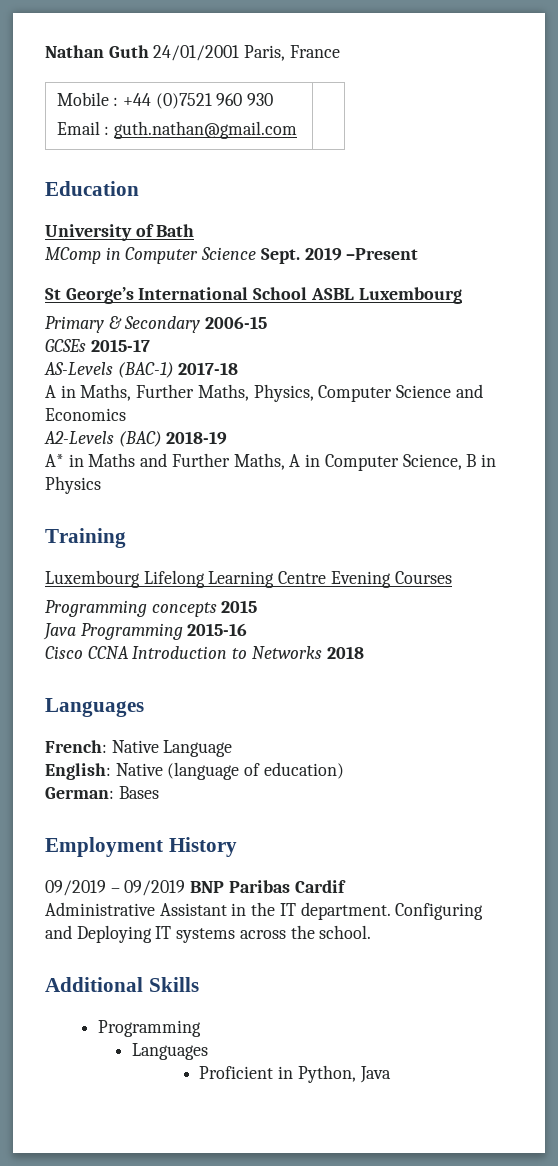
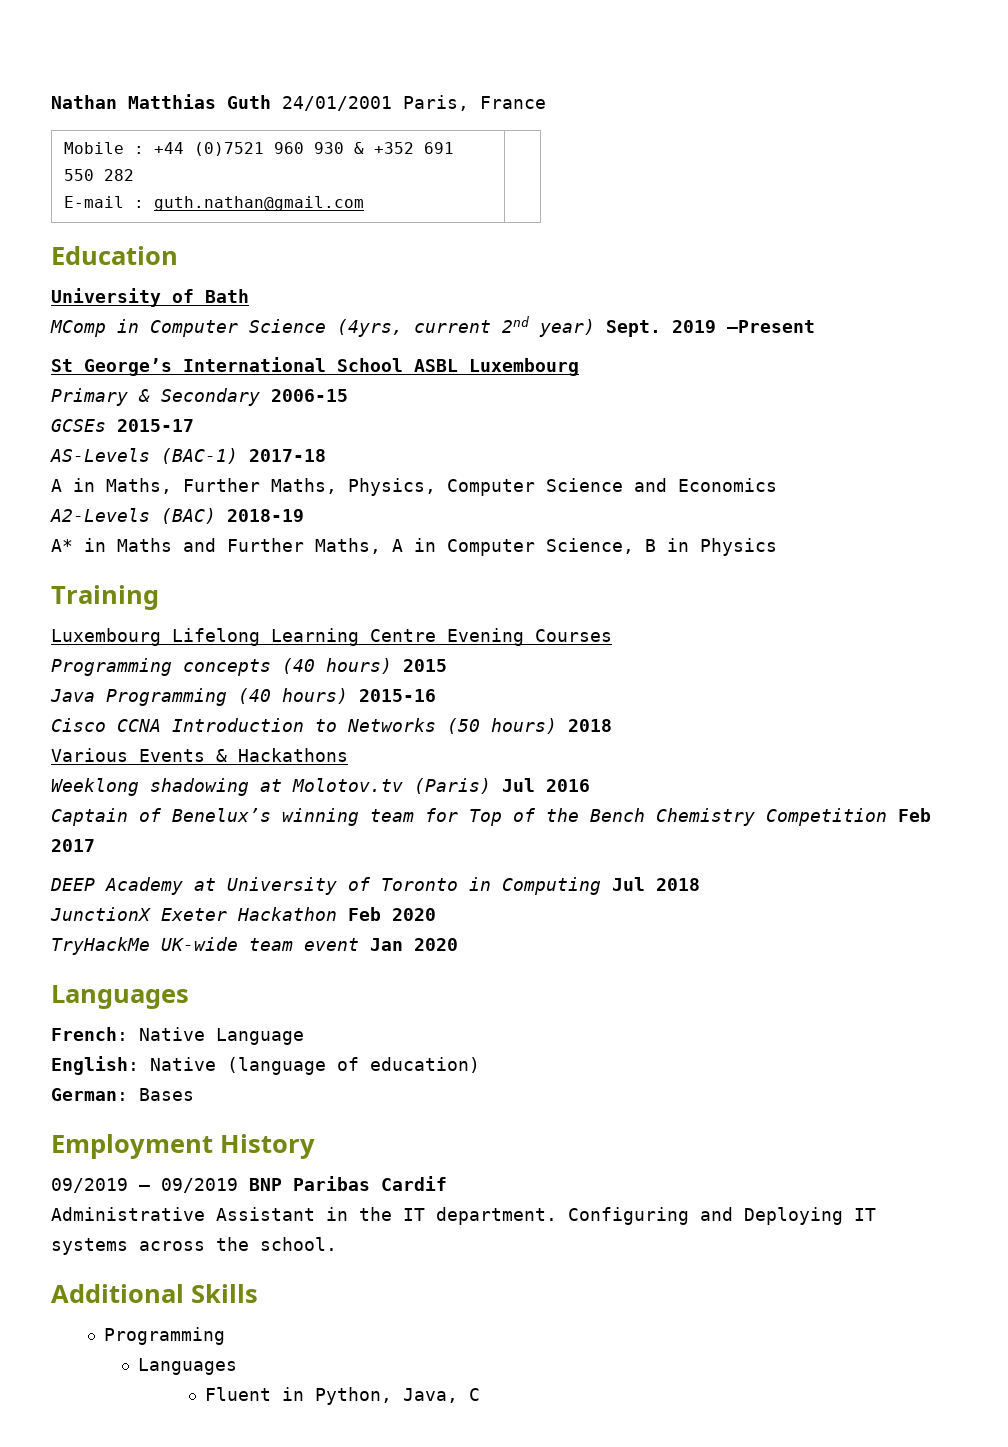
(104, 51) none -> [128,94,216,109] Matthias
[56,121,100,135] // Email -> [354,142,455,154] [64,169,135,181] [64,196,125,208] & +352 691 550 282 // E-mail
(257, 253) none -> [337,316,595,337] (4yrs, current 2nd year)
(217, 609) none -> [282,658,392,674] (40 hours)
(183, 631) none -> [238,688,348,704] (40 hours)
[326,646,364,659] 2018 -> [447,718,612,734] [51,748,348,762] [51,778,590,796] [51,808,931,826] [51,839,95,852] [50,877,700,895] [50,907,436,921] [51,937,458,955] (50 hours) 2018 // Various Events & Hackathons // Weeklong shadowing at Molotov.tv (Paris) Jul 2016 // Captain of Benelux’s winning team for Top of the Bench Chemistry Competition Feb 2017 // DEEP Academy at University of Toronto in Computing Jul 2018 // JunctionX Exeter Hackathon Feb 2020 // TryHackMe UK-wide team event Jan 2020
[199,1066,274,1079] Proficient -> [205,1387,272,1401] Fluent
[359,1066,391,1083] Java -> [403,1388,481,1403] Java, C

